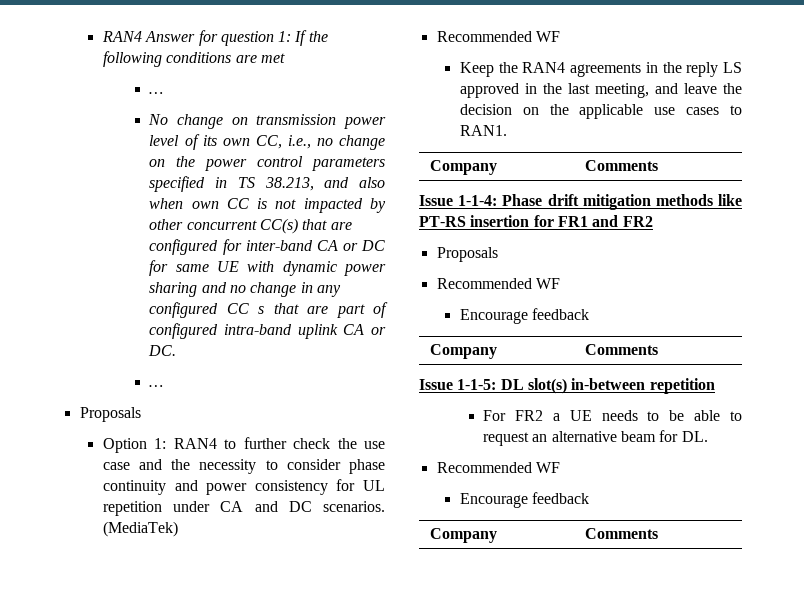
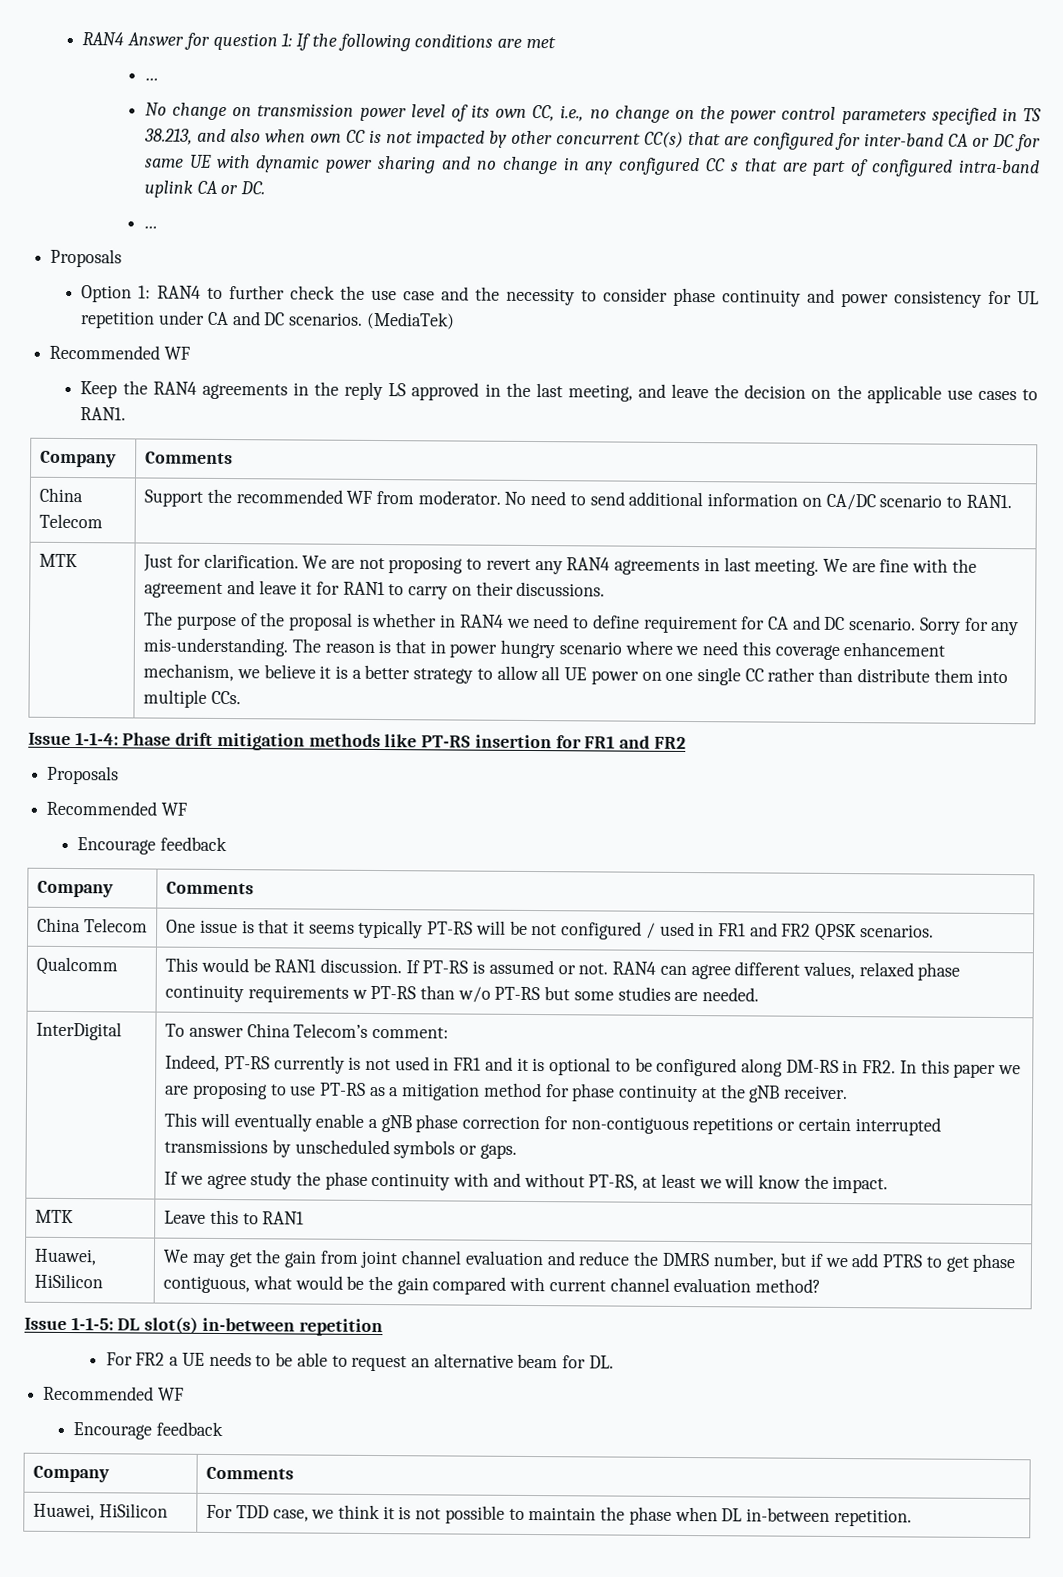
(659, 165) none -> [39,487,84,503] [39,513,104,529] [144,488,1012,511] [39,553,79,568] [143,553,977,576] [144,580,606,600] [144,611,1020,636] [143,637,946,660] [143,663,1009,686] [143,689,241,708] // China Telecom | Support the recommended WF from moderator. No need to send additional information on CA/DC scenario to RAN1. // MTK | Just for clarification. We are not proposing to revert any RAN4 agreements in last meeting. We are fine with the agreement and leave it for RAN1 to carry on their discussions. // The purpose of the proposal is whether in RAN4 we need to define requirement for CA and DC scenario. Sorry for any mis-understanding. The reason is that in power hungry scenario where we need this coverage enhancement mechanism, we believe it is a better strategy to allow all UE power on one single CC rather than distribute them into multiple CCs.
(659, 349) none -> [37,917,148,933] [166,919,934,942] [36,956,119,976] [165,957,961,981] [165,984,760,1003] [36,1021,123,1041] [165,1023,450,1039] [165,1054,1022,1079] [165,1081,848,1103] [164,1112,941,1136] [164,1139,517,1159] [164,1171,889,1194] [35,1209,75,1224] [164,1209,305,1225] [34,1248,98,1266] [34,1273,104,1289] [163,1249,1017,1273] [163,1275,822,1295] // China Telecom | One issue is that it seems typically PT-RS will be not configured / used in FR1 and FR2 QPSK scenarios. // Qualcomm | This would be RAN1 discussion. If PT-RS is assumed or not. RAN4 can agree different values, relaxed phase continuity requirements w PT-RS than w/o PT-RS but some studies are needed. // InterDigital | To answer China Telecom’s comment: // Indeed, PT-RS currently is not used in FR1 and it is optional to be configured along DM-RS in FR2. In this paper we are proposing to use PT-RS as a mitigation method for phase continuity at the gNB receiver. // This will eventually enable a gNB phase correction for non-contiguous repetitions or certain interrupted transmissions by unscheduled symbols or gaps. // If we agree study the phase continuity with and without PT-RS, at least we will know the impact. // MTK | Leave this to RAN1 // Huawei, HiSilicon | We may get the gain from joint channel evaluation and reduce the DMRS number, but if we add PTRS to get phase contiguous, what would be the gain compared with current channel evaluation method?
(659, 533) none -> [33,1503,168,1521] [206,1504,912,1527] // Huawei, HiSilicon | For TDD case, we think it is not possible to maintain the phase when DL in-between repetition.

